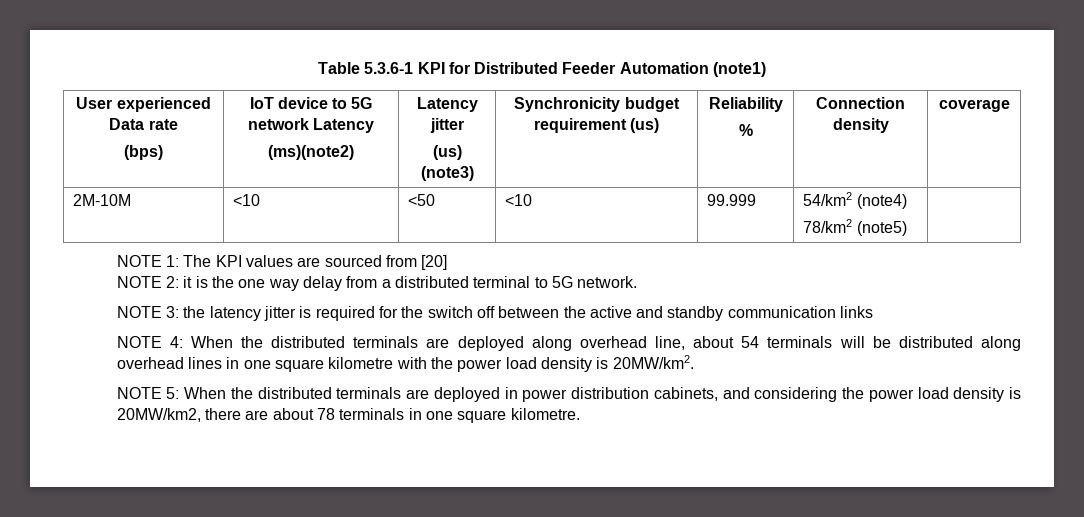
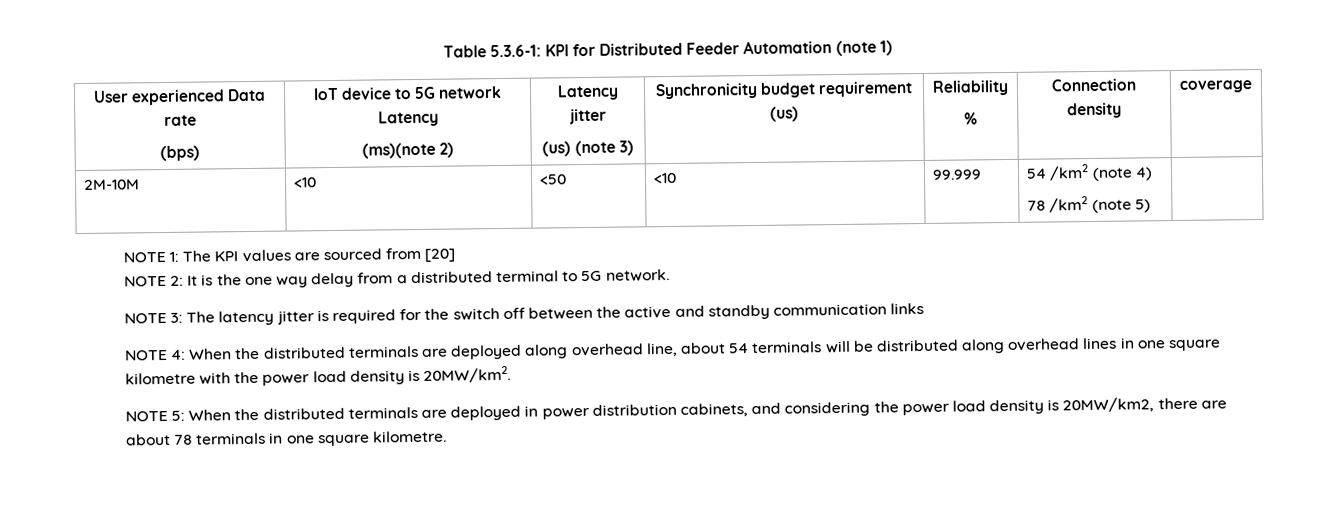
[364,62,414,74] 5.3.6-1 -> [490,44,542,58] 5.3.6-1:
[713,62,767,77] (note1) -> [835,40,893,57] (note 1)
[268,145,354,160] (ms)(note2) -> [361,142,455,159] (ms)(note 2)
[420,166,474,181] (note3) -> [574,140,634,157] (note 3)
[803,192,907,209] [803,219,907,236] 54/km2 (note4) // 78/km2 (note5) -> [1026,164,1153,181] [1027,196,1151,214] 54 /km2 (note 4) // 78 /km2 (note 5)
[183,276,193,288] it -> [187,275,199,286] It
[183,306,206,318] the -> [186,311,216,323] The

